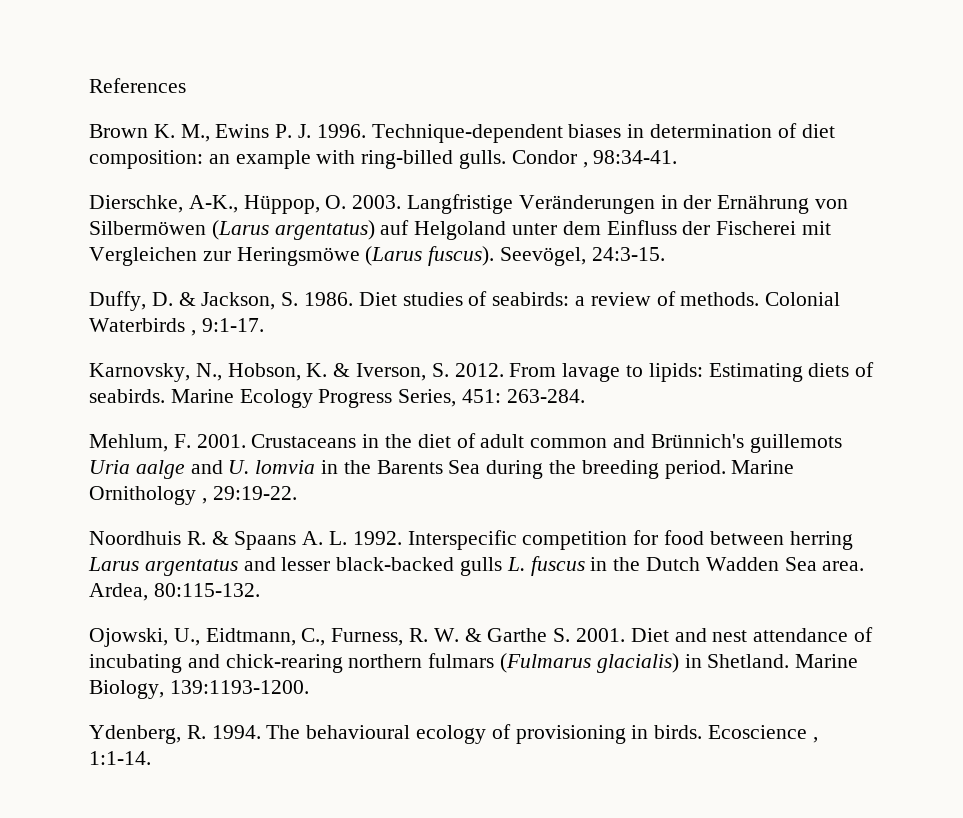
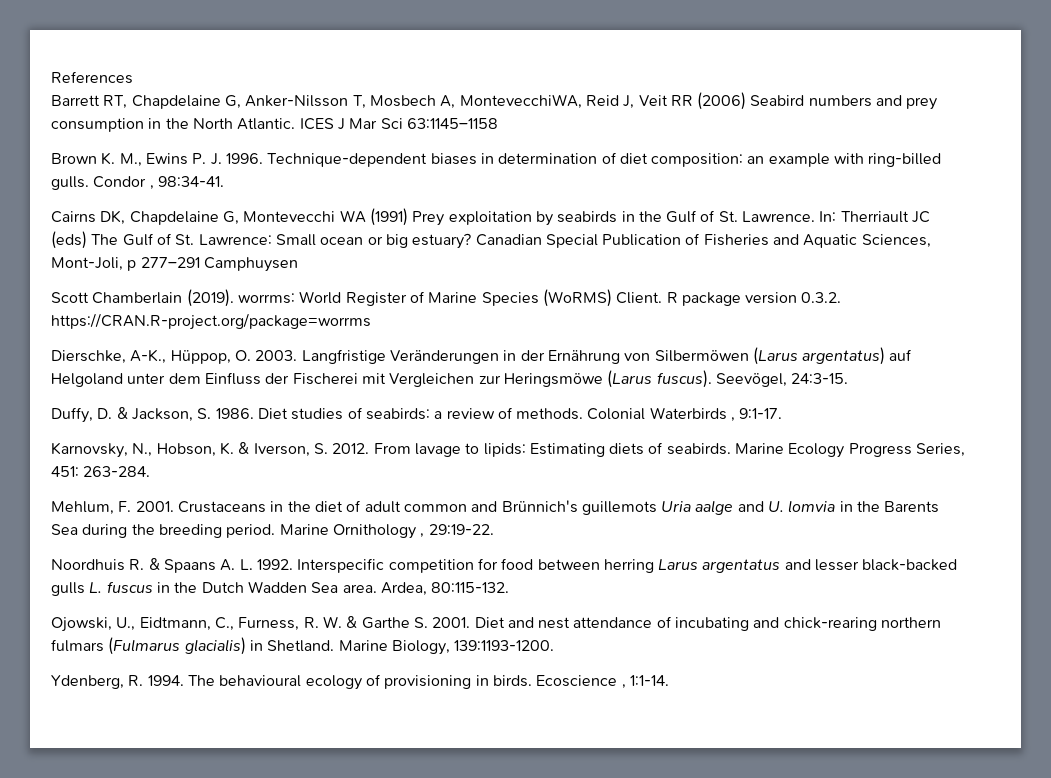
(186, 85) none -> [51,92,938,110] [51,118,498,132] // Barrett RT, Chapdelaine G, Anker-Nilsson T, Mosbech A, MontevecchiWA, Reid J, Veit RR (2006) Seabird numbers and prey consumption in the North Atlantic. ICES J Mar Sci 63:1145–1158
(678, 157) none -> [51,208,931,226] [51,231,931,249] [51,257,298,272] [51,289,842,307] [51,313,371,330] // Cairns DK, Chapdelaine G, Montevecchi WA (1991) Prey exploitation by seabirds in the Gulf of St. Lawrence. In: Therriault JC (eds) The Gulf of St. Lawrence: Small ocean or big estuary? Canadian Special Publication of Fisheries and Aquatic Sciences, Mont-Joli, p 277–291 Camphuysen // Scott Chamberlain (2019). worrms: World Register of Marine Species (WoRMS) Client. R package version 0.3.2. https://CRAN.R-project.org/package=worrms

